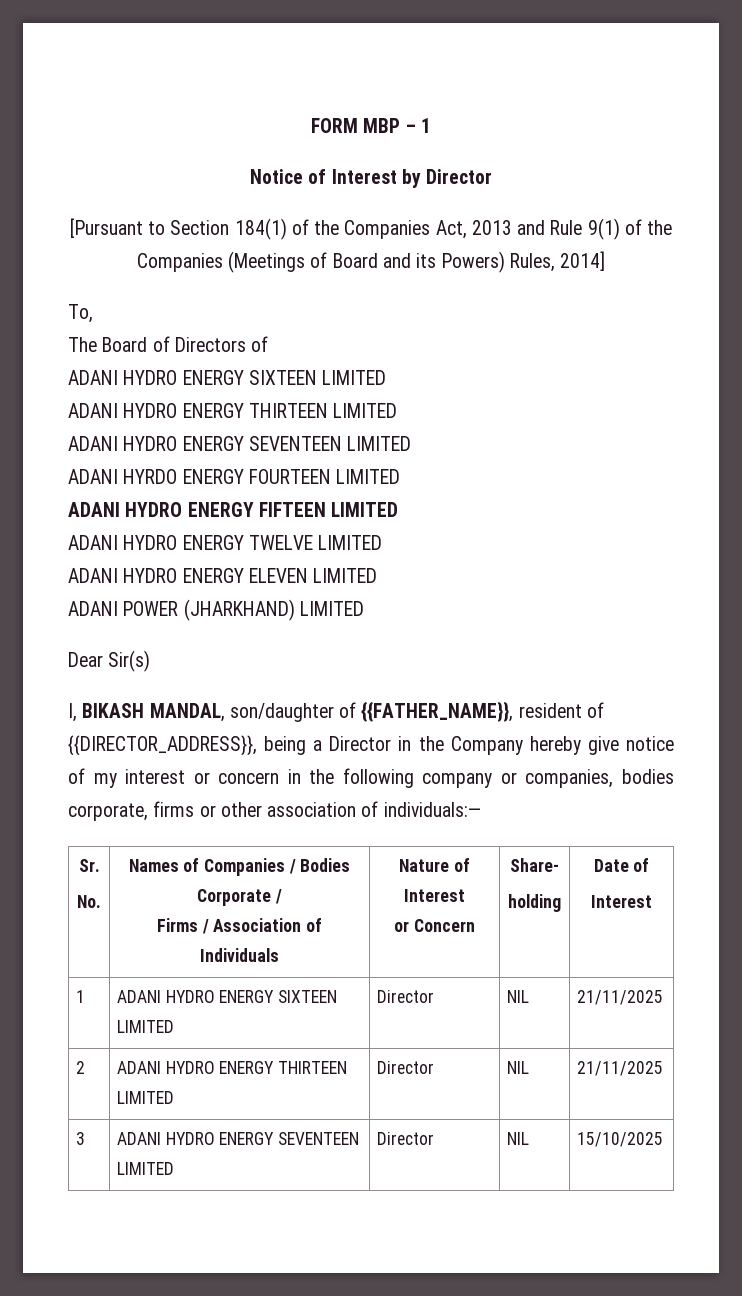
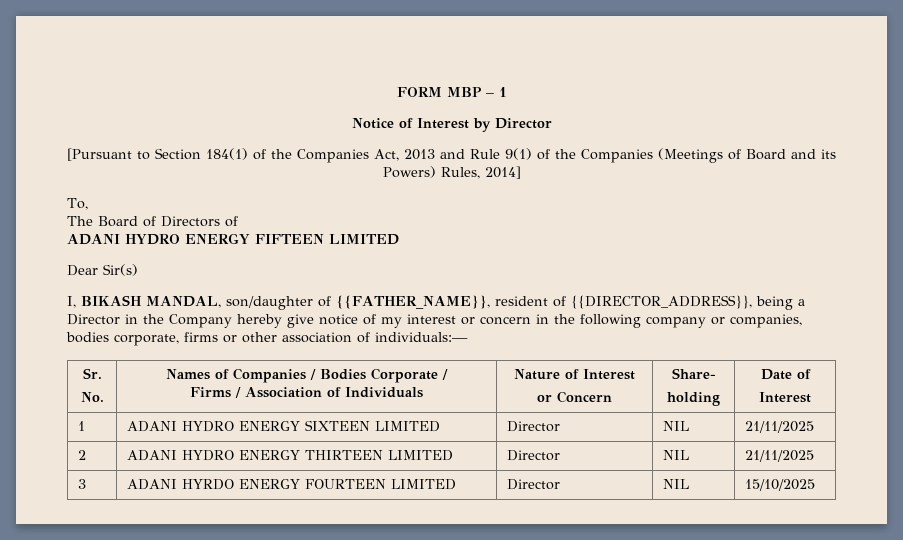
[68,370,387,385] [68,403,398,418] [68,436,412,451] [68,469,401,484] // ADANI HYDRO ENERGY SIXTEEN LIMITED // ADANI HYDRO ENERGY THIRTEEN LIMITED // ADANI HYDRO ENERGY SEVENTEEN LIMITED // ADANI HYRDO ENERGY FOURTEEN LIMITED -> (238, 221) none
[68,535,383,550] [68,568,378,583] [68,599,364,621] // ADANI HYDRO ENERGY TWELVE LIMITED // ADANI HYDRO ENERGY ELEVEN LIMITED // ADANI POWER (JHARKHAND) LIMITED -> (399, 239) none
[165,1132,360,1145] HYDRO ENERGY SEVENTEEN -> [182,479,387,490] HYRDO ENERGY FOURTEEN

